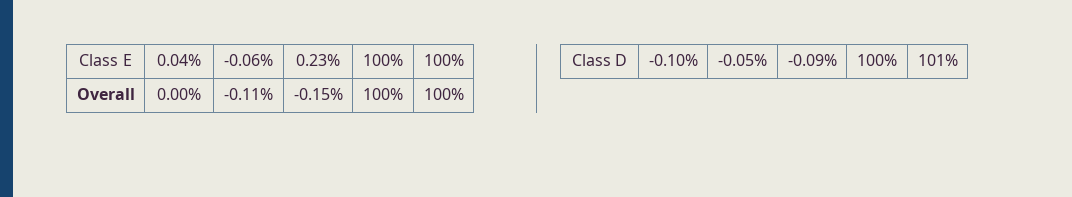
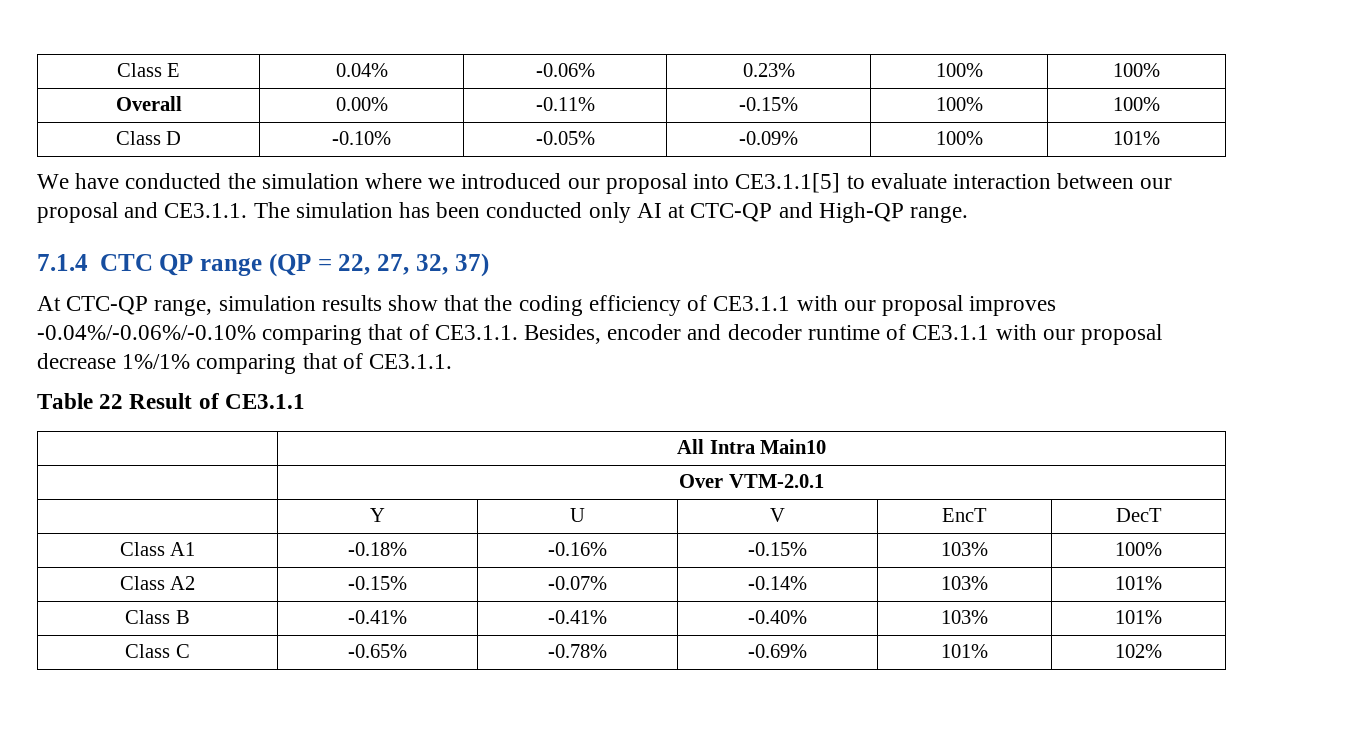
(958, 60) none -> [37,173,1173,194] [37,202,968,223] [37,253,489,277] [37,295,1057,316] [37,324,1162,345] [37,353,453,374] [37,393,305,409] [676,439,827,454] [679,474,824,488] [369,508,385,522] [570,508,585,522] [770,508,785,522] [942,508,987,522] [1115,508,1162,522] [119,542,196,556] [347,542,407,556] [548,542,607,556] [748,542,807,556] [941,542,988,556] [1115,542,1162,556] [119,576,196,590] [347,576,407,590] [548,576,607,590] [748,576,807,590] [941,576,988,590] [1115,576,1162,590] [125,610,190,624] [347,610,407,624] [548,610,607,624] [748,610,807,624] [941,610,988,624] [1115,610,1162,624] [125,644,190,658] [347,644,407,658] [548,644,607,658] [748,644,807,658] [941,644,988,658] [1115,644,1162,658] // We have conducted the simulation where we introduced our proposal into CE3.1.1[5] to evaluate interaction between our proposal and CE3.1.1. The simulation has been conducted only AI at CTC-QP and High-QP range. // 7.1.4 CTC QP range (QP = 22, 27, 32, 37) // At CTC-QP range, simulation results show that the coding efficiency of CE3.1.1 with our proposal improves -0.04%/-0.06%/-0.10% comparing that of CE3.1.1. Besides, encoder and decoder runtime of CE3.1.1 with our proposal decrease 1%/1% comparing that of CE3.1.1. // Table 22 Result of CE3.1.1 // | All Intra Main10 // | Over VTM-2.0.1 // | Y | U | V | EncT | DecT // Class A1 | -0.18% | -0.16% | -0.15% | 103% | 100% // Class A2 | -0.15% | -0.07% | -0.14% | 103% | 101% // Class B | -0.41% | -0.41% | -0.40% | 103% | 101% // Class C | -0.65% | -0.78% | -0.69% | 101% | 102%

